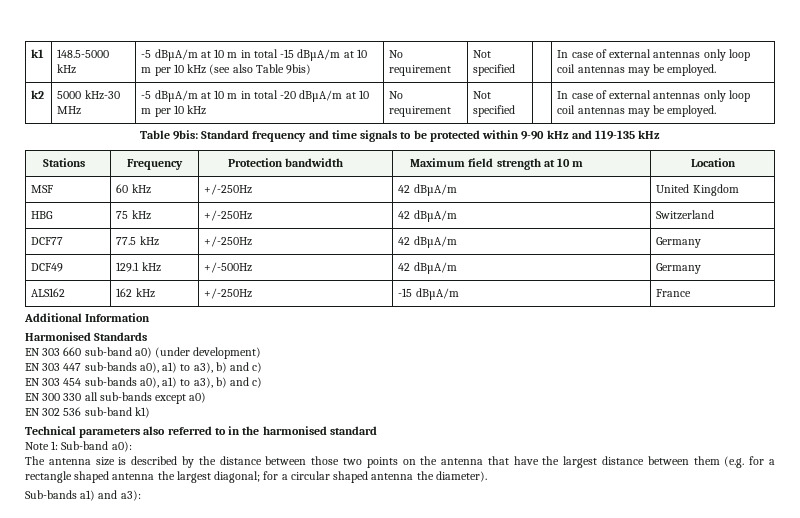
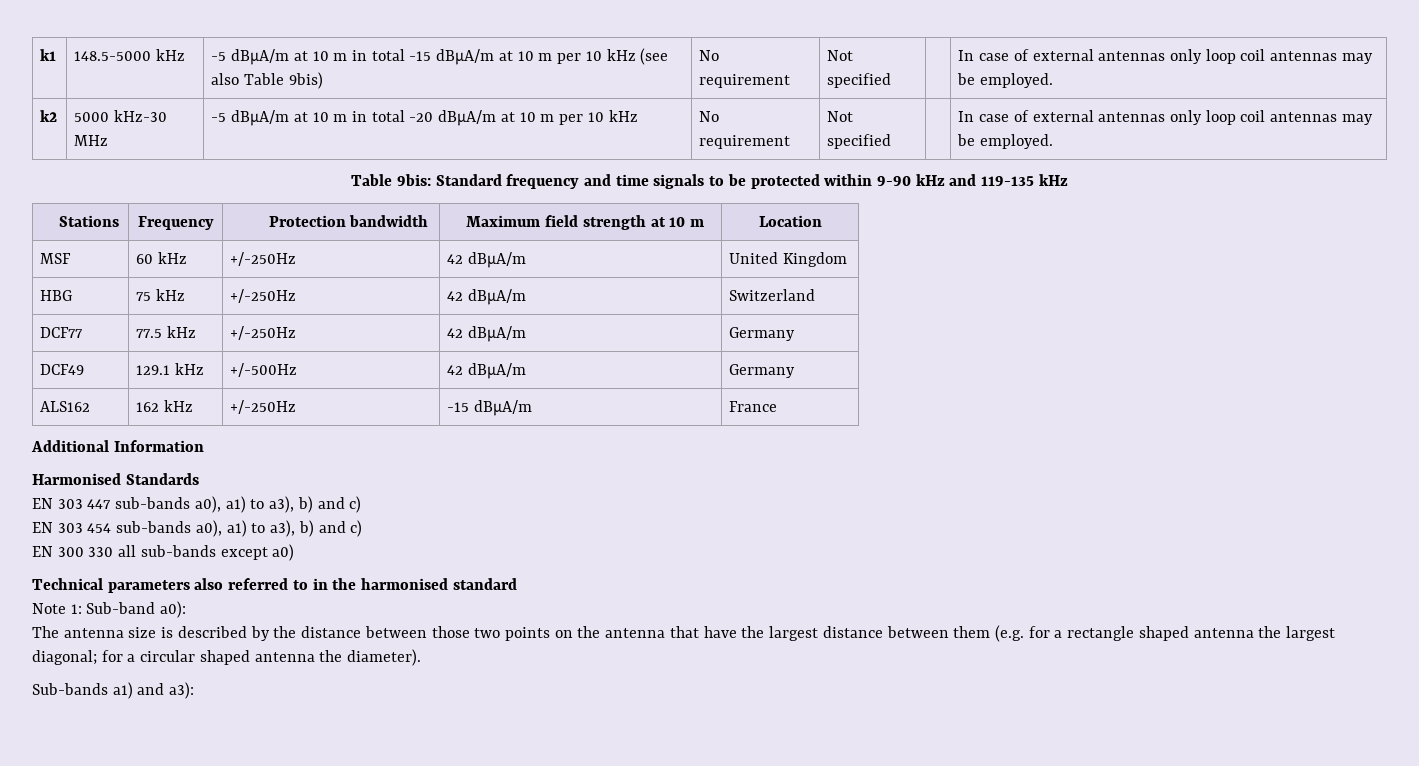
[25,347,262,359] // EN 303 660 sub-band a0) (under development) -> (199, 479) none
[25,407,150,418] // EN 302 536 sub-band k1) -> (295, 552) none

